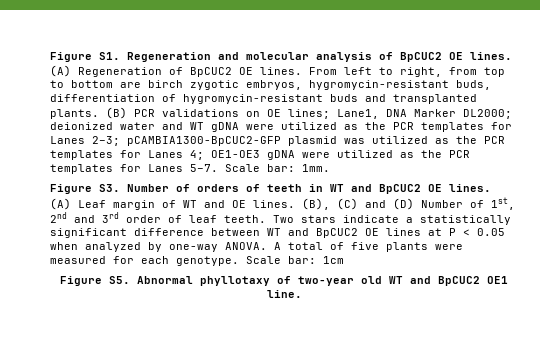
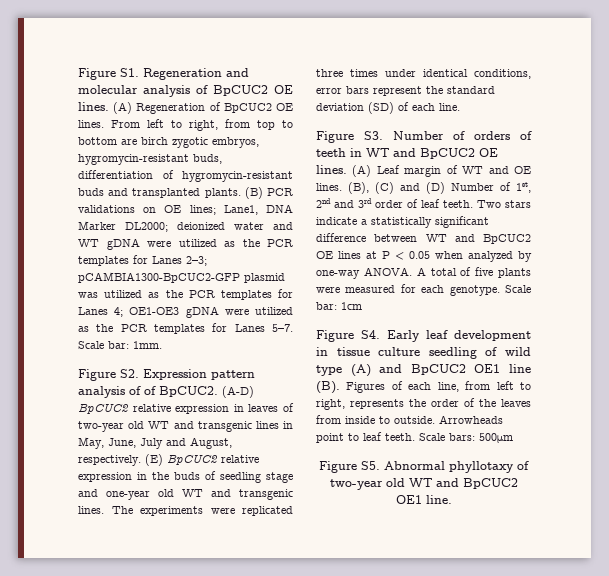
(330, 168) none -> [78,369,255,381] [78,386,254,398] [78,403,294,414] [78,421,293,432] [78,437,232,449] [78,454,259,466] [78,471,293,483] [78,489,293,500] [78,506,293,516] [316,69,531,79] [316,86,495,96] [316,102,460,114] // Figure S2. Expression pattern analysis of of BpCUC2. (A-D) BpCUC2 relative expression in leaves of two-year old WT and transgenic lines in May, June, July and August, respectively. (E) BpCUC2 relative expression in the buds of seedling stage and one-year old WT and transgenic lines. The experiments were replicated three times under identical conditions, error bars represent the standard deviation (SD) of each line.
(344, 260) none -> [316,330,531,342] [316,347,531,359] [316,364,531,377] [316,381,531,394] [316,398,531,410] [316,415,503,424] [316,432,513,443] // Figure S4. Early leaf development in tissue culture seedling of wild type (A) and BpCUC2 OE1 line (B). Figures of each line, from left to right, represents the order of the leaves from inside to outside. Arrowheads point to leaf teeth. Scale bars: 500μm

